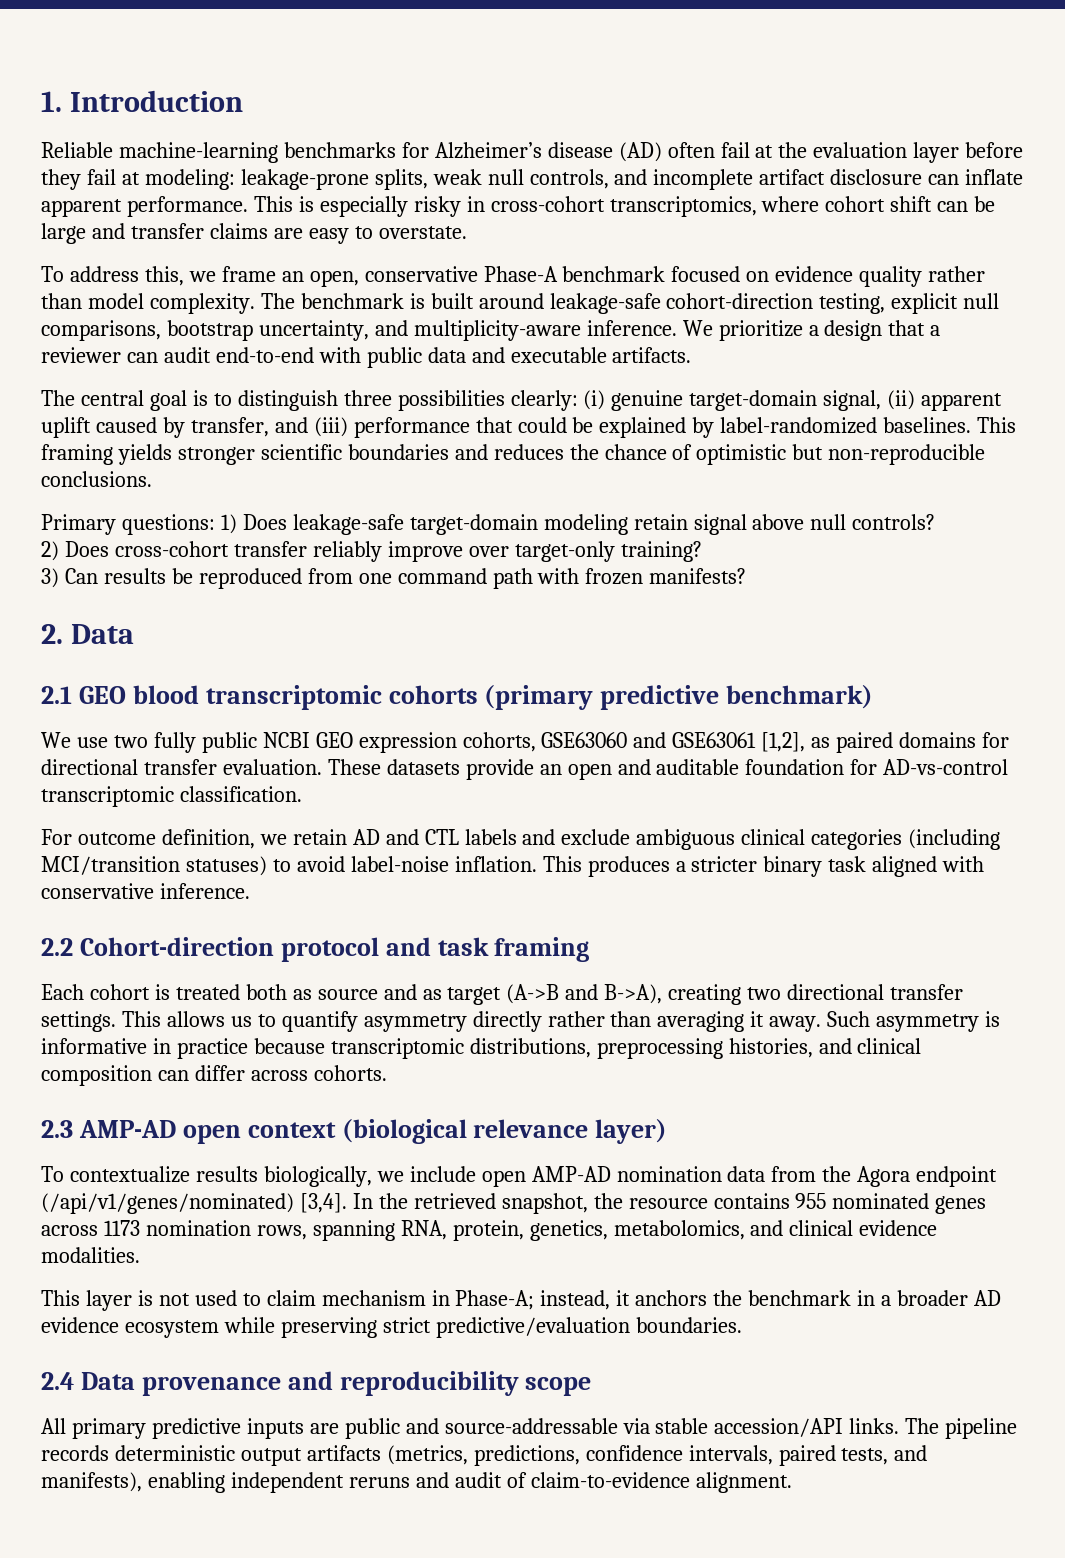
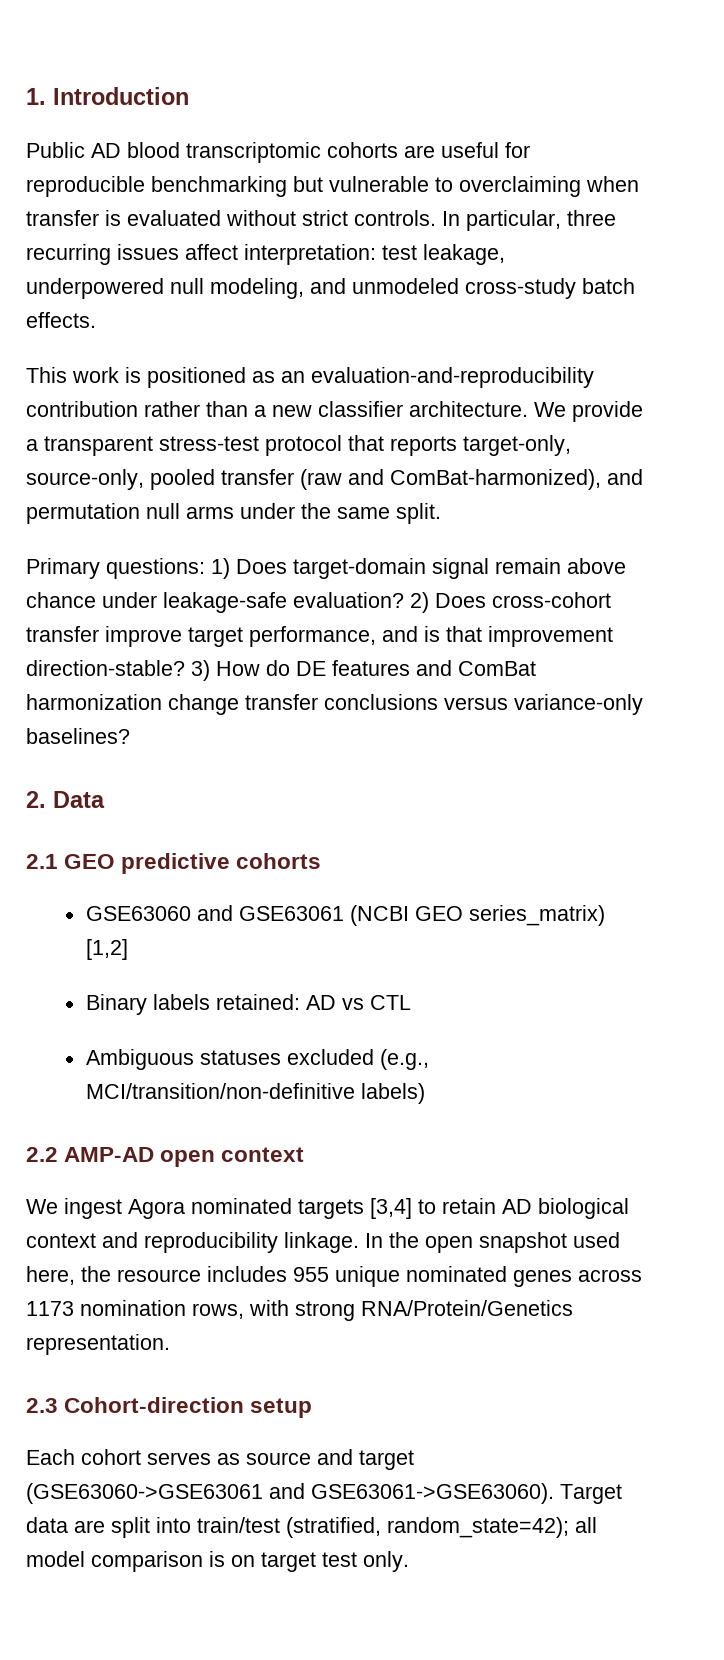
[41,142,1024,163] [41,169,1024,190] [41,196,996,217] [41,223,467,244] [41,266,986,287] [41,293,1000,314] [41,320,941,341] [41,347,692,368] [41,390,1003,411] [41,417,1017,438] [41,444,986,465] [41,471,152,487] [41,514,936,535] [41,541,702,562] [41,568,747,589] Reliable machine-learning benchmarks for Alzheimer’s disease (AD) often fail at the evaluation layer before they fail at modeling: leakage-prone splits, weak null controls, and incomplete artifact disclosure can inflate apparent performance. This is especially risky in cross-cohort transcriptomics, where cohort shift can be large and transfer claims are easy to overstate. // To address this, we frame an open, conservative Phase-A benchmark focused on evidence quality rather than model complexity. The benchmark is built around leakage-safe cohort-direction testing, explicit null comparisons, bootstrap uncertainty, and multiplicity-aware inference. We prioritize a design that a reviewer can audit end-to-end with public data and executable artifacts. // The central goal is to distinguish three possibilities clearly: (i) genuine target-domain signal, (ii) apparent uplift caused by transfer, and (iii) performance that could be explained by label-randomized baselines. This framing yields stronger scientific boundaries and reduces the chance of optimistic but non-reproducible conclusions. // Primary questions: 1) Does leakage-safe target-domain modeling retain signal above null controls? // 2) Does cross-cohort transfer reliably improve over target-only training? // 3) Can results be reproduced from one command path with frozen manifests? -> [26,142,530,163] [26,176,639,197] [26,210,616,231] [26,244,505,265] [26,278,635,299] [26,312,96,328] [26,367,594,388] [26,401,643,422] [26,435,571,456] [26,469,643,490] [26,503,441,524] [26,558,626,579] [26,592,611,613] [26,626,613,647] [26,660,536,681] [26,694,643,715] [26,728,130,744] Public AD blood transcriptomic cohorts are useful for reproducible benchmarking but vulnerable to overclaiming when transfer is evaluated without strict controls. In particular, three recurring issues affect interpretation: test leakage, underpowered null modeling, and unmodeled cross-study batch effects. // This work is positioned as an evaluation-and-reproducibility contribution rather than a new classifier architecture. We provide a transparent stress-test protocol that reports target-only, source-only, pooled transfer (raw and ComBat-harmonized), and permutation null arms under the same split. // Primary questions: 1) Does target-domain signal remain above chance under leakage-safe evaluation? 2) Does cross-cohort transfer improve target performance, and is that improvement direction-stable? 3) How do DE features and ComBat harmonization change transfer conclusions versus variance-only baselines?
[132,685,874,710] [41,732,1010,753] [41,759,1009,780] [41,786,302,807] [41,829,1001,850] [41,856,985,877] [41,883,250,899] [41,937,590,962] [41,984,964,1005] [41,1011,1001,1032] [41,1038,922,1059] [41,1065,387,1086] [41,1119,668,1144] [41,1166,998,1187] [41,1193,827,1214] blood transcriptomic cohorts (primary predictive benchmark) // We use two fully public NCBI GEO expression cohorts, GSE63060 and GSE63061 [1,2], as paired domains for directional transfer evaluation. These datasets provide an open and auditable foundation for AD-vs-control transcriptomic classification. // For outcome definition, we retain AD and CTL labels and exclude ambiguous clinical categories (including MCI/transition statuses) to avoid label-noise inflation. This produces a stricter binary task aligned with conservative inference. // 2.2 Cohort-direction protocol and task framing // Each cohort is treated both as source and as target (A->B and B->A), creating two directional transfer settings. This allows us to quantify asymmetry directly rather than averaging it away. Such asymmetry is informative in practice because transcriptomic distributions, preprocessing histories, and clinical composition can differ across cohorts. // 2.3 AMP-AD open context (biological relevance layer) // To contextualize results biologically, we include open AMP-AD nomination data from the Agora endpoint (/api/v1/genes/nominated) [3,4]. In the retrieved snapshot, the resource contains 955 -> [121,853,322,874] [85,905,605,926] [85,939,128,960] [85,994,411,1015] [85,1049,429,1070] [85,1083,425,1104] [26,1147,305,1167] [26,1198,629,1219] [26,1232,620,1253] [26,1266,400,1287] predictive cohorts // GSE63060 and GSE63061 (NCBI GEO series_matrix) [1,2] // Binary labels retained: AD vs CTL // Ambiguous statuses excluded (e.g., MCI/transition/non-definitive labels) // 2.2 AMP-AD open context // We ingest Agora nominated targets [3,4] to retain AD biological context and reproducibility linkage. In the open snapshot used here, the resource includes 955 unique
[312,1220,938,1241] [41,1247,140,1263] [41,1290,1001,1311] [41,1317,742,1338] [41,1371,592,1396] [41,1418,1018,1439] [41,1445,928,1466] [41,1472,792,1493] spanning RNA, protein, genetics, metabolomics, and clinical evidence modalities. // This layer is not used to claim mechanism in Phase-A; instead, it anchors the benchmark in a broader AD evidence ecosystem while preserving strict predictive/evaluation boundaries. // 2.4 Data provenance and reproducibility scope // All primary predictive inputs are public and source-addressable via stable accession/API links. The pipeline records deterministic output artifacts (metrics, predictions, confidence intervals, paired tests, and manifests), enabling independent reruns and audit of claim-to-evidence alignment. -> [249,1300,573,1321] [26,1334,170,1355] [26,1397,313,1418] [26,1449,414,1470] [26,1483,622,1504] [26,1517,597,1538] [26,1551,409,1572] with strong RNA/Protein/Genetics representation. // 2.3 Cohort-direction setup // Each cohort serves as source and target (GSE63060->GSE63061 and GSE63061->GSE63060). Target data are split into train/test (stratified, random_state=42); all model comparison is on target test only.

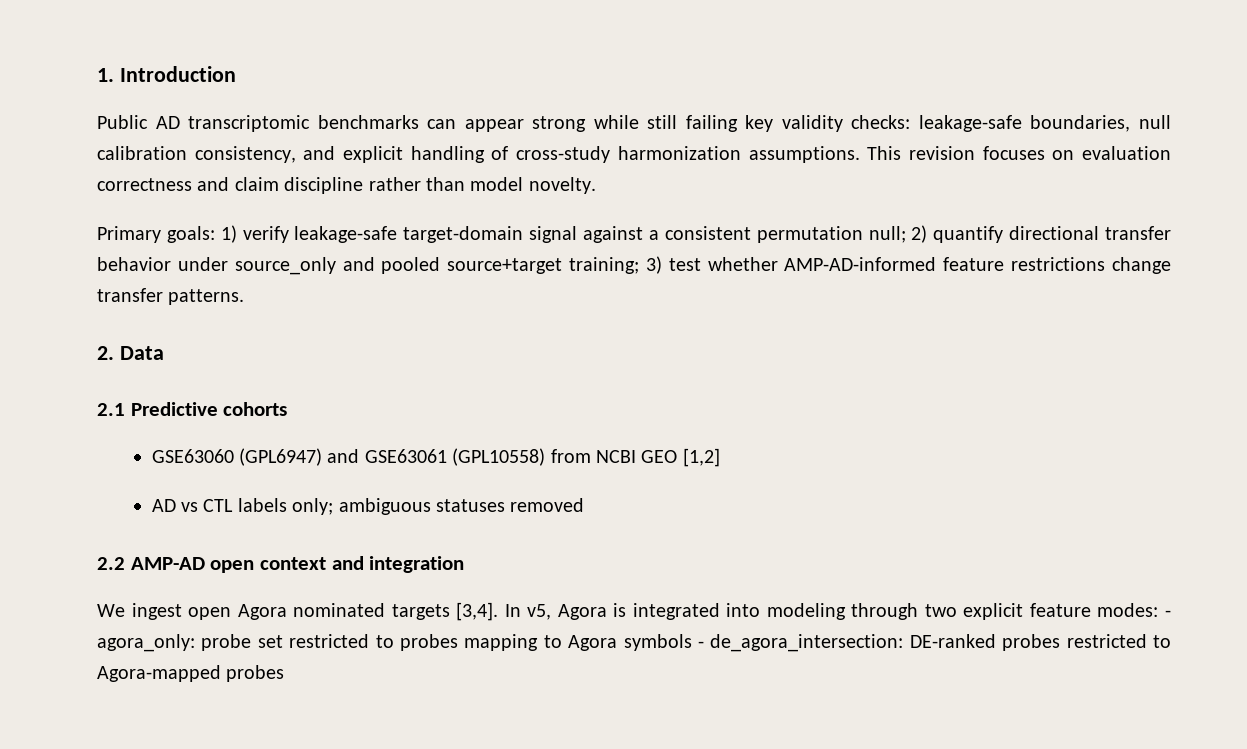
[127,142,530,163] [26,176,639,197] [26,210,616,231] [26,244,505,265] [26,278,635,299] [26,312,96,328] [26,367,594,388] [26,401,643,422] [26,435,571,456] [26,469,643,490] [26,503,441,524] [26,558,626,579] [26,592,611,613] [26,626,613,647] [26,660,536,681] [26,694,643,715] [26,728,130,744] blood transcriptomic cohorts are useful for reproducible benchmarking but vulnerable to overclaiming when transfer is evaluated without strict controls. In particular, three recurring issues affect interpretation: test leakage, underpowered null modeling, and unmodeled cross-study batch effects. // This work is positioned as an evaluation-and-reproducibility contribution rather than a new classifier architecture. We provide a transparent stress-test protocol that reports target-only, source-only, pooled transfer (raw and ComBat-harmonized), and permutation null arms under the same split. // Primary questions: 1) Does target-domain signal remain above chance under leakage-safe evaluation? 2) Does cross-cohort transfer improve target performance, and is that improvement direction-stable? 3) How do DE features and ComBat harmonization change transfer conclusions versus variance-only baselines? -> [188,115,1171,132] [97,146,1172,163] [97,177,596,194] [97,225,1171,243] [97,256,1171,275] [97,288,245,305] transcriptomic benchmarks can appear strong while still failing key validity checks: leakage-safe boundaries, null calibration consistency, and explicit handling of cross-study harmonization assumptions. This revision focuses on evaluation correctness and claim discipline rather than model novelty. // Primary goals: 1) verify leakage-safe target-domain signal against a consistent permutation null; 2) quantify directional transfer behavior under source_only and pooled source+target training; 3) test whether AMP-AD-informed feature restrictions change transfer patterns.
[64,853,231,874] GEO predictive -> [130,402,218,416] Predictive
(191, 913) none -> [239,448,323,466] (GPL6947)
[349,905,605,926] [85,939,128,960] [85,994,411,1015] [85,1049,429,1070] [85,1083,425,1104] (NCBI GEO series_matrix) [1,2] // Binary labels retained: AD vs CTL // Ambiguous statuses excluded (e.g., MCI/transition/non-definitive labels) -> [452,448,720,467] [151,498,585,515] (GPL10558) from NCBI GEO [1,2] // AD vs CTL labels only; ambiguous statuses removed
(305, 1154) none -> [331,556,465,573] and integration
(122, 1208) none -> [188,607,232,620] open
[370,1198,629,1219] [26,1232,620,1253] [26,1266,642,1287] [26,1300,573,1321] [26,1334,170,1355] [26,1397,313,1418] [26,1449,414,1470] [26,1483,622,1504] [26,1517,597,1538] [26,1551,409,1572] [3,4] to retain AD biological context and reproducibility linkage. In the open snapshot used here, the resource includes 955 unique nominated genes across 1173 nomination rows, with strong RNA/Protein/Genetics representation. // 2.3 Cohort-direction setup // Each cohort serves as source and target (GSE63060->GSE63061 and GSE63061->GSE63060). Target data are split into train/test (stratified, random_state=42); all model comparison is on target test only. -> [456,602,1171,621] [97,634,1171,652] [97,665,285,682] [3,4]. In v5, Agora is integrated into modeling through two explicit feature modes: - agora_only: probe set restricted to probes mapping to Agora symbols - de_agora_intersection: DE-ranked probes restricted to Agora-mapped probes

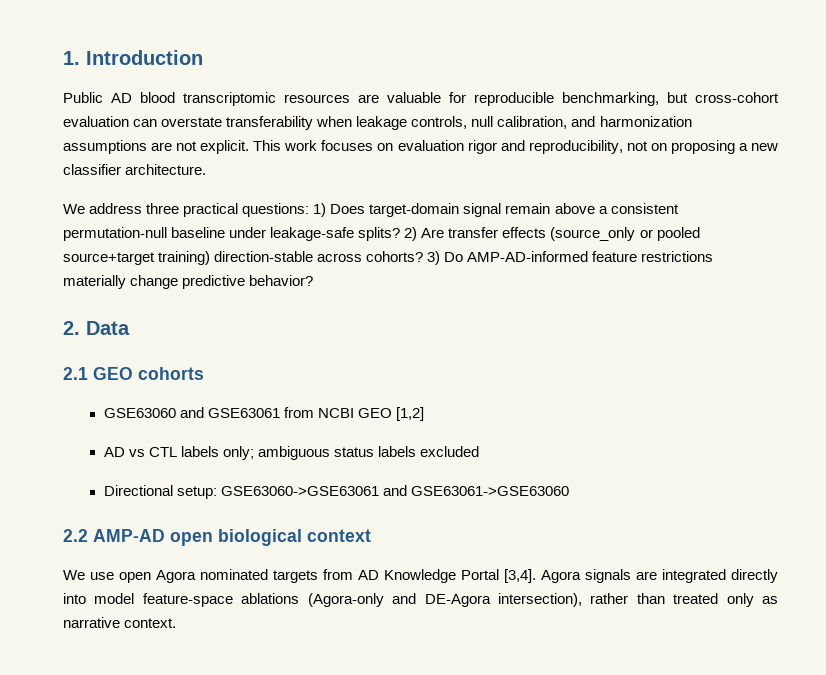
[188,115,1171,132] [97,146,1172,163] [97,177,596,194] [97,225,1171,243] [97,256,1171,275] [97,288,245,305] transcriptomic benchmarks can appear strong while still failing key validity checks: leakage-safe boundaries, null calibration consistency, and explicit handling of cross-study harmonization assumptions. This revision focuses on evaluation correctness and claim discipline rather than model novelty. // Primary goals: 1) verify leakage-safe target-domain signal against a consistent permutation null; 2) quantify directional transfer behavior under source_only and pooled source+target training; 3) test whether AMP-AD-informed feature restrictions change transfer patterns. -> [140,92,779,106] [63,116,692,130] [63,140,778,154] [63,164,207,175] [63,203,679,217] [63,227,700,241] [63,251,714,265] [63,275,314,289] blood transcriptomic resources are valuable for reproducible benchmarking, but cross-cohort evaluation can overstate transferability when leakage controls, null calibration, and harmonization assumptions are not explicit. This work focuses on evaluation rigor and reproducibility, not on proposing a new classifier architecture. // We address three practical questions: 1) Does target-domain signal remain above a consistent permutation-null baseline under leakage-safe splits? 2) Are transfer effects (source_only or pooled source+target training) direction-stable across cohorts? 3) Do AMP-AD-informed feature restrictions materially change predictive behavior?
[130,402,218,416] Predictive -> [93,367,133,380] GEO
[239,448,323,466] (GPL6947) -> (176, 413) none
[452,448,546,466] (GPL10558) -> (280, 413) none
[436,498,585,512] statuses removed -> [334,446,480,457] [103,485,570,499] status labels excluded // Directional setup: GSE63060->GSE63061 and GSE63061->GSE63060
(255, 566) none -> [218,529,302,546] biological
[331,556,465,573] [97,603,182,620] and integration // We ingest -> [63,570,114,580] // We use
[456,602,1171,621] [97,634,1171,652] [97,665,285,682] [3,4]. In v5, Agora is integrated into modeling through two explicit feature modes: - agora_only: probe set restricted to probes mapping to Agora symbols - de_agora_intersection: DE-ranked probes restricted to Agora-mapped probes -> [323,569,778,583] [63,593,778,607] [63,617,177,628] from AD Knowledge Portal [3,4]. Agora signals are integrated directly into model feature-space ablations (Agora-only and DE-Agora intersection), rather than treated only as narrative context.

